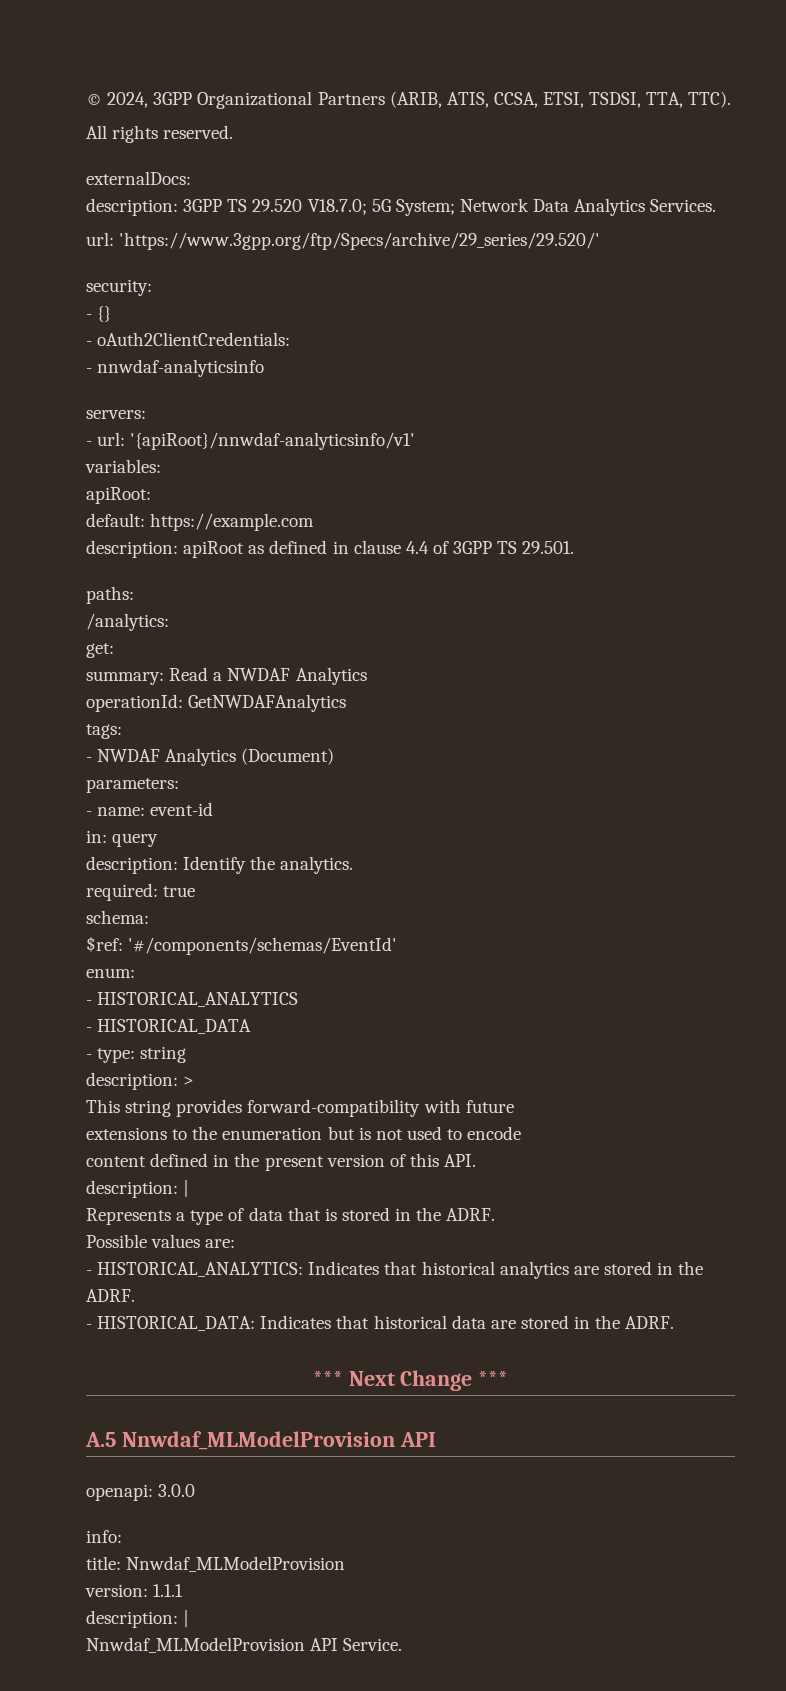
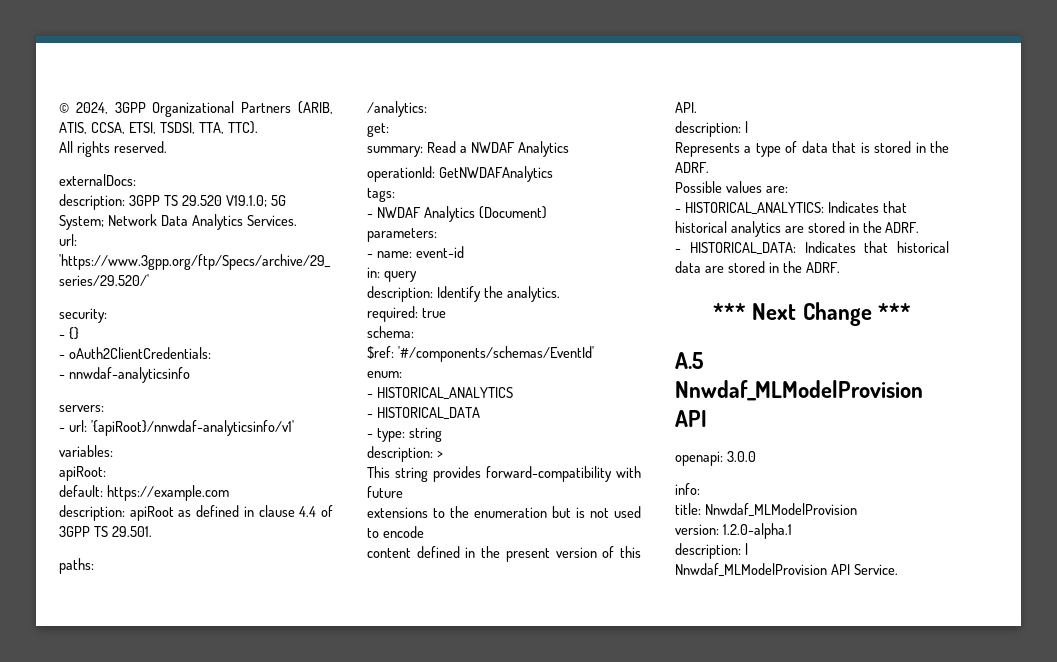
[307,199,367,215] V18.7.0; -> [225,195,267,207] V19.1.0;
[153,1584,184,1597] 1.1.1 -> [722,523,792,539] 1.2.0-alpha.1

